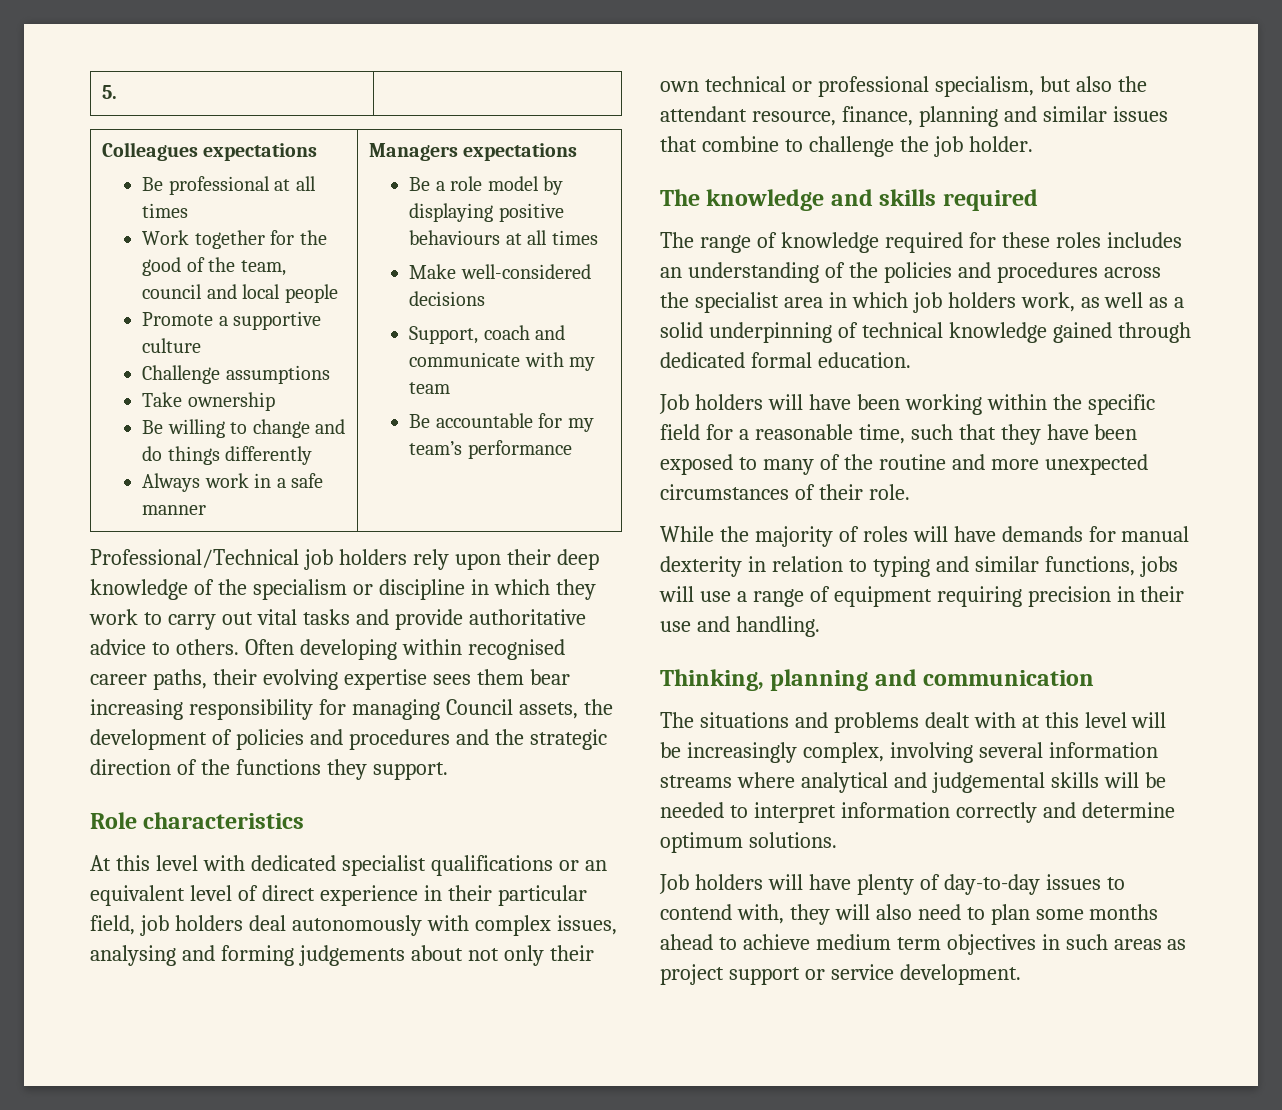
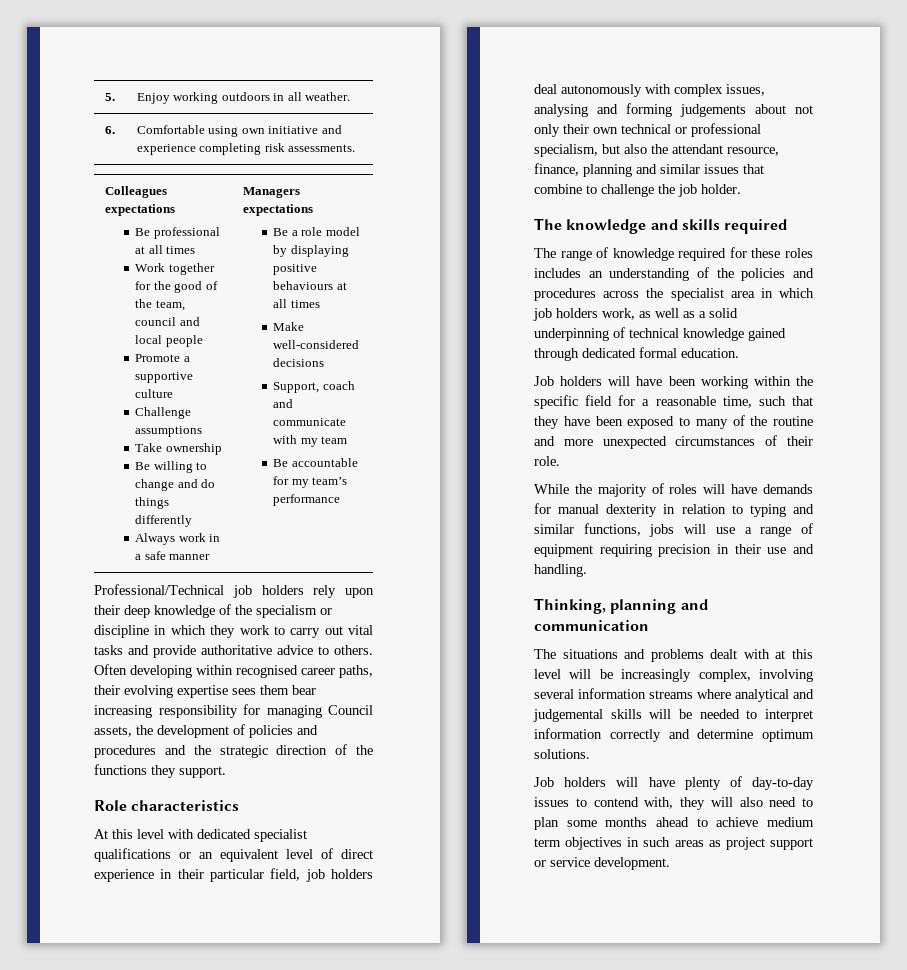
(117, 92) none -> [136,92,351,104] [104,126,115,134] [136,125,342,137] [136,143,356,155] Enjoy working outdoors in all weather. // 6. | Comfortable using own initiative and experience completing risk assessments.

